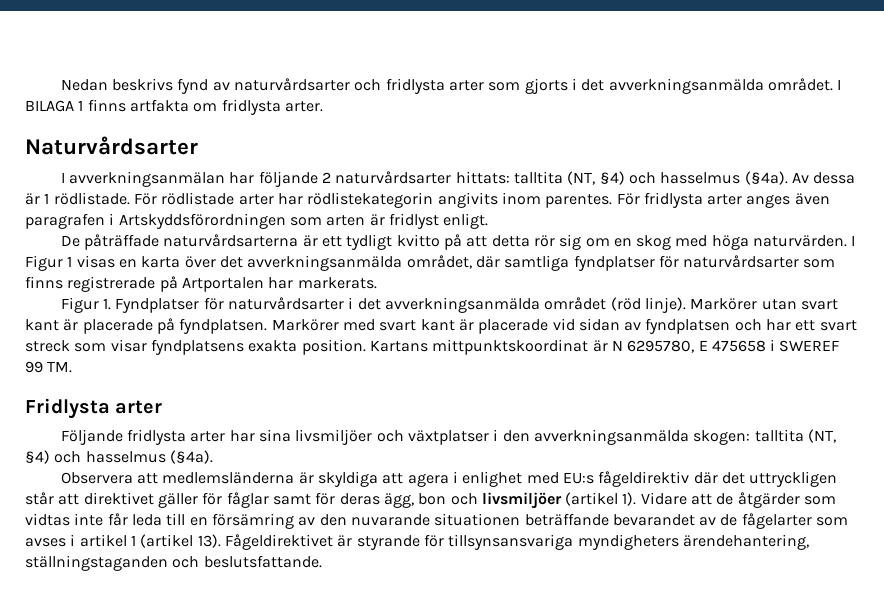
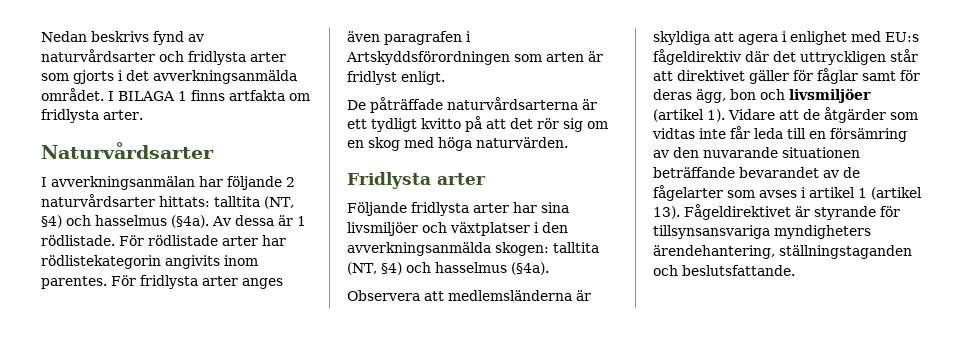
[491,235,530,247] detta -> [510,118,533,129] det
[851,235,856,246] [25,255,836,271] [25,276,377,292] [60,297,838,313] [25,318,857,334] [25,339,840,355] [25,361,73,373] I Figur 1 visas en karta över det avverkningsanmälda området, där samtliga fyndplatser för naturvårdsarter som finns registrerade på Artportalen har markerats. // Figur 1. Fyndplatser för naturvårdsarter i det avverkningsanmälda området (röd linje). Markörer utan svart kant är placerade på fyndplatsen. Markörer med svart kant är placerade vid sidan av fyndplatsen och har ett svart streck som visar fyndplatsens exakta position. Kartans mittpunktskoordinat är N 6295780, E 475658 i SWEREF 99 TM. -> (568, 142) none

